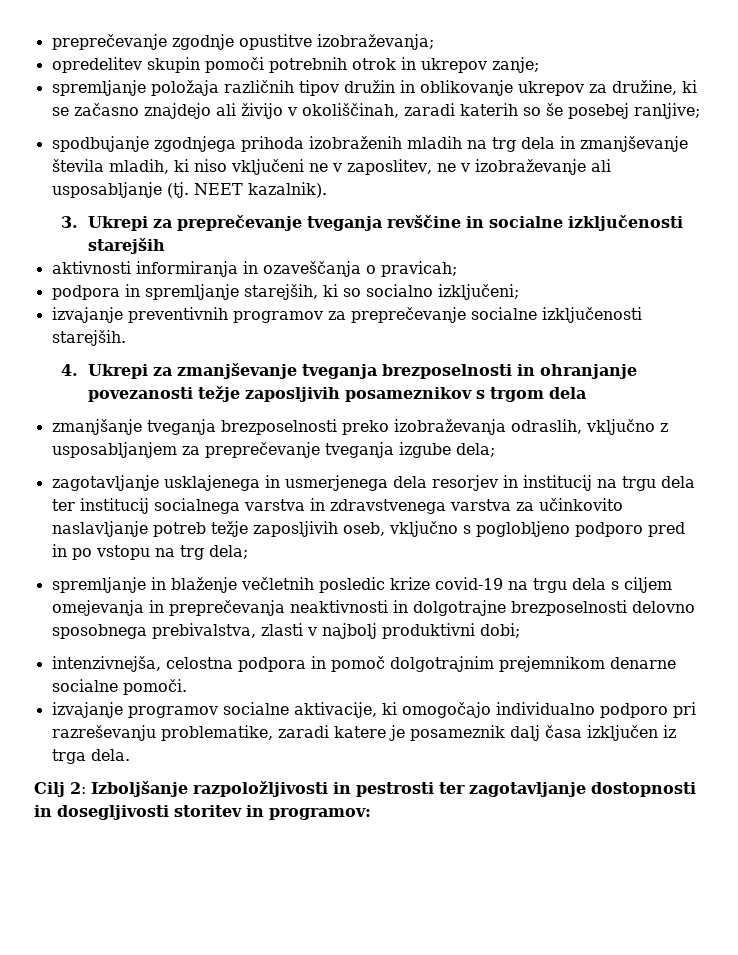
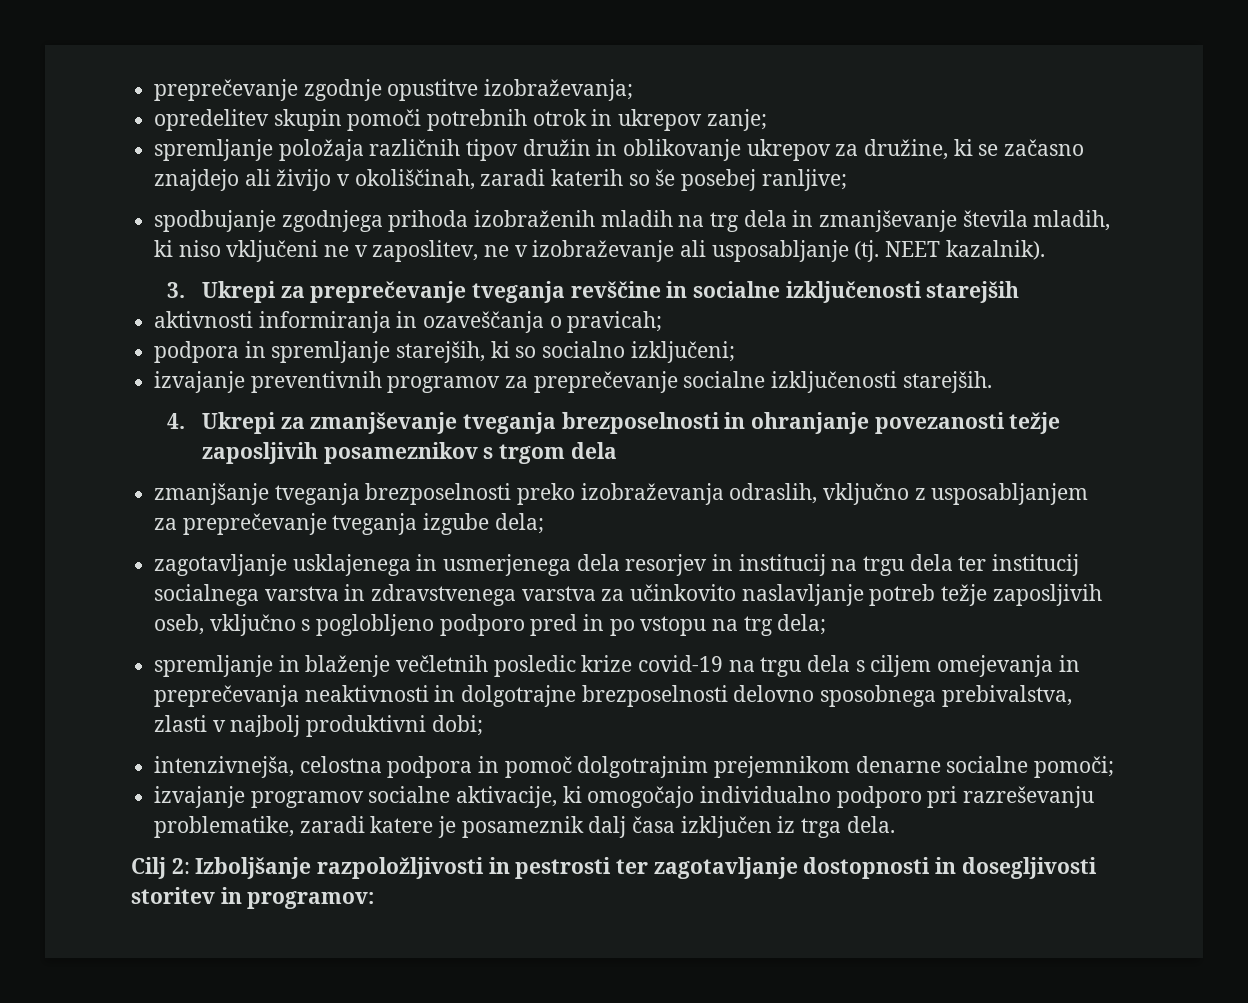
[122,679,187,695] pomoči. -> [1034,756,1115,778] pomoči;

